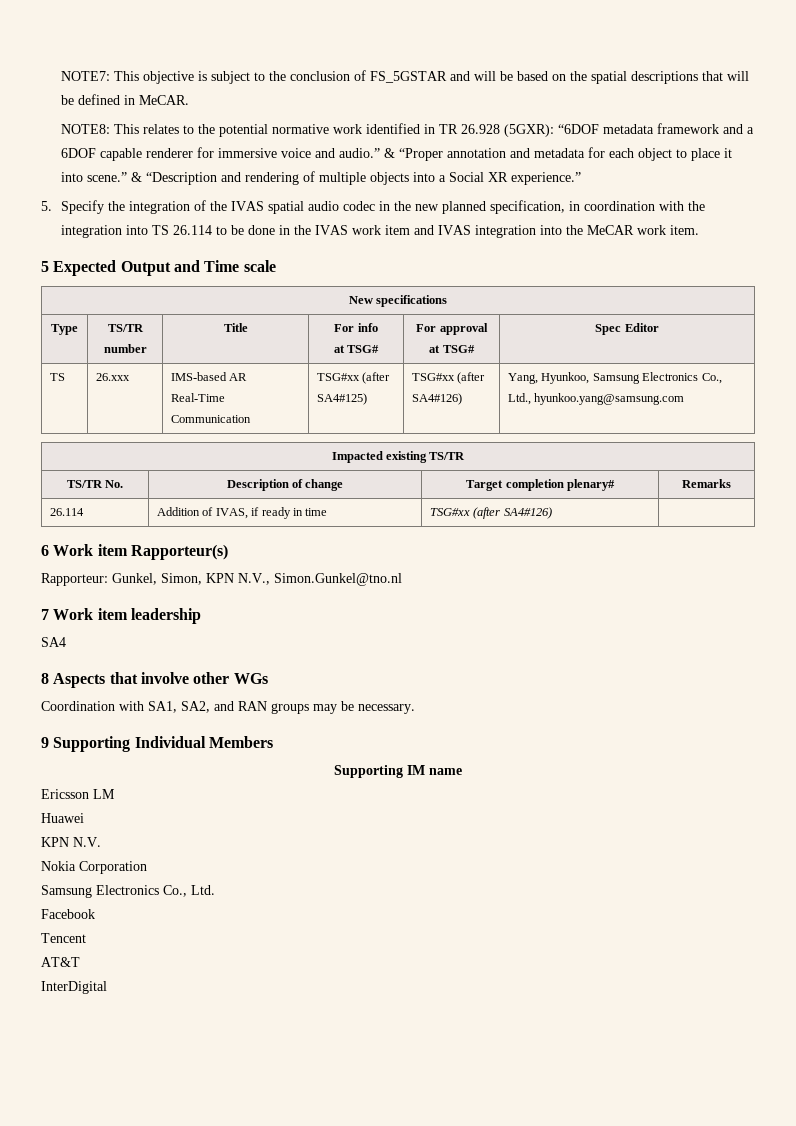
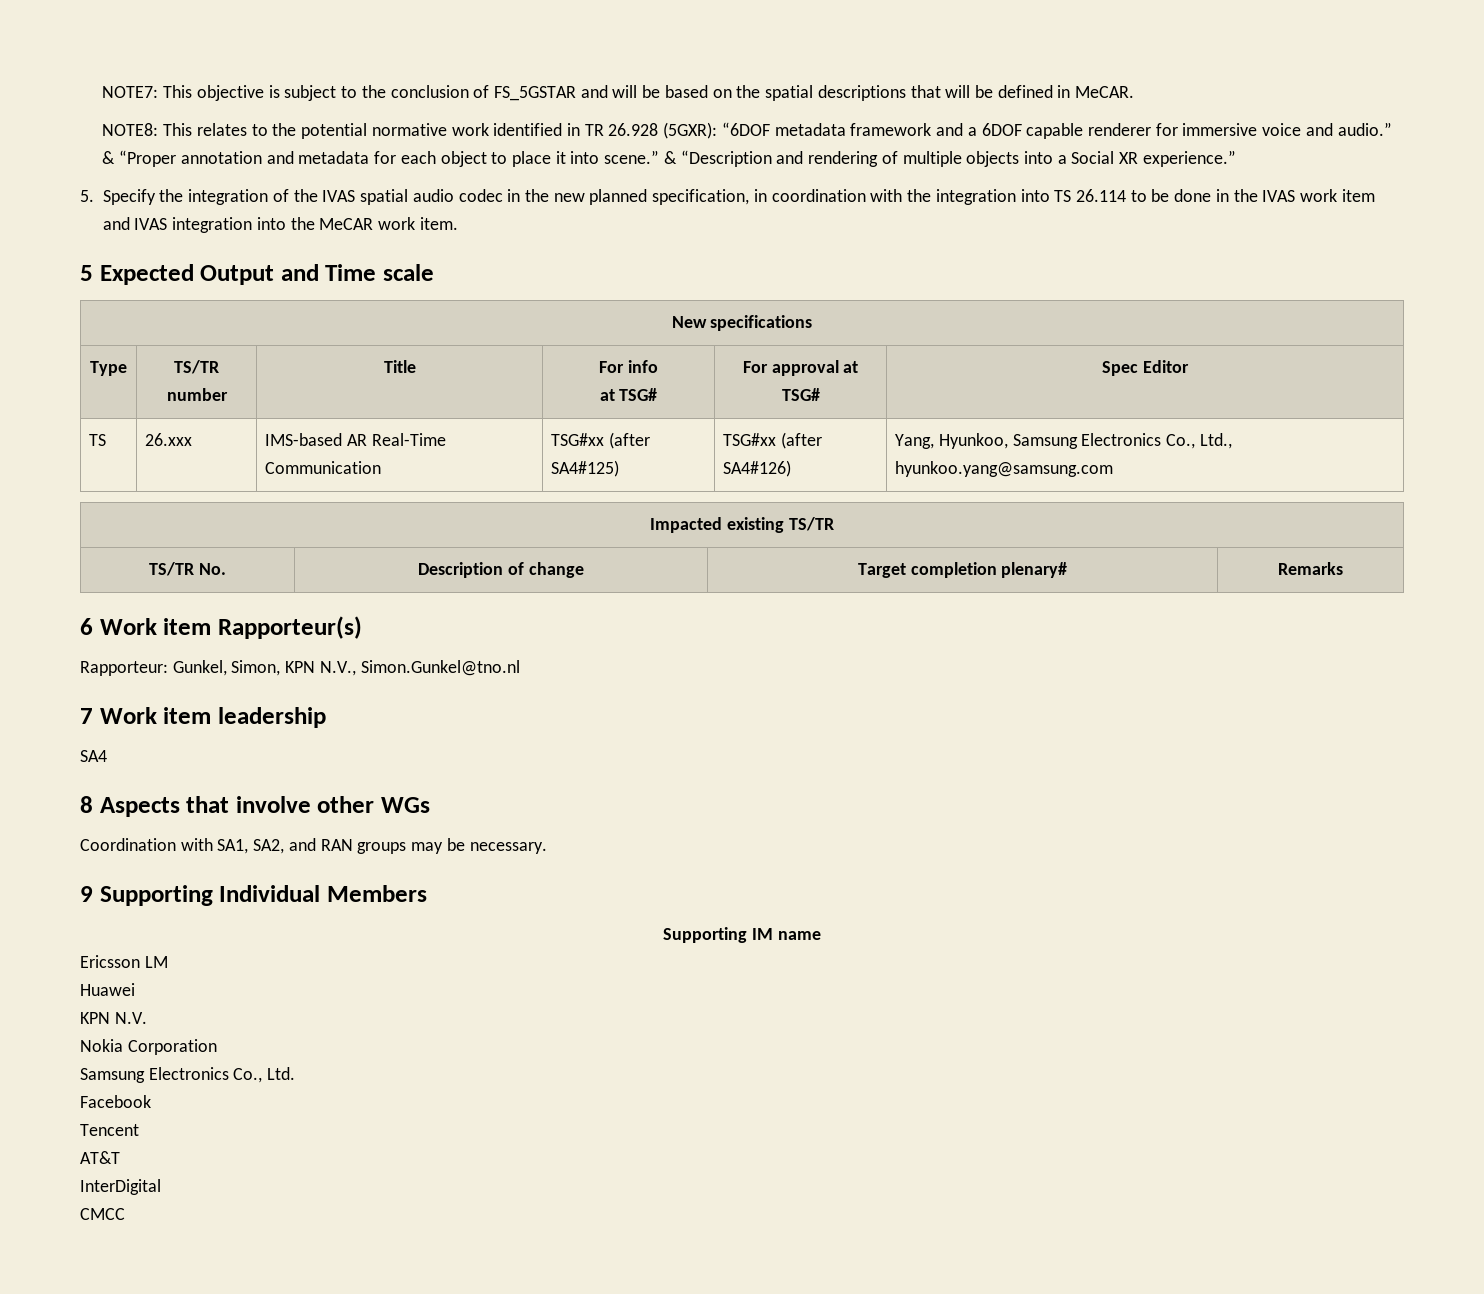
[50,508,85,516] [157,507,328,519] [430,507,552,519] // 26.114 | Addition of IVAS, if ready in time | TSG#xx (after SA4#126) | -> (1343, 568) none
(107, 987) none -> [80,1208,125,1220] // CMCC

